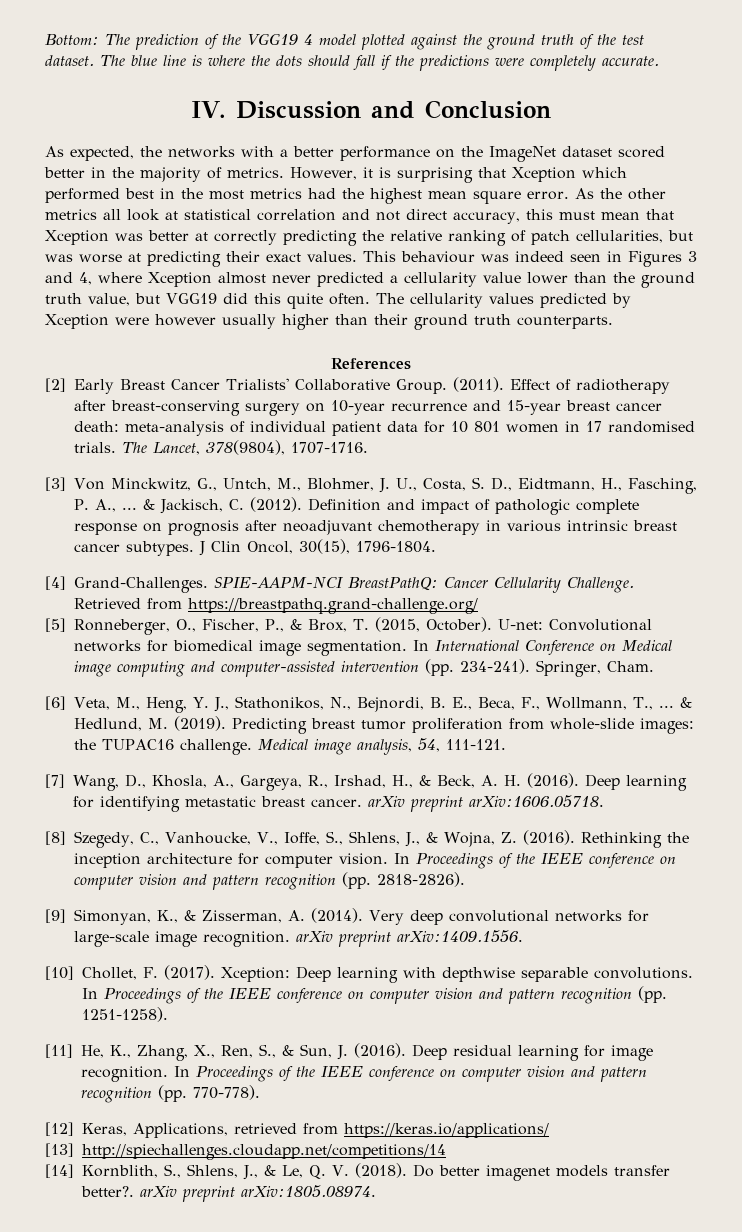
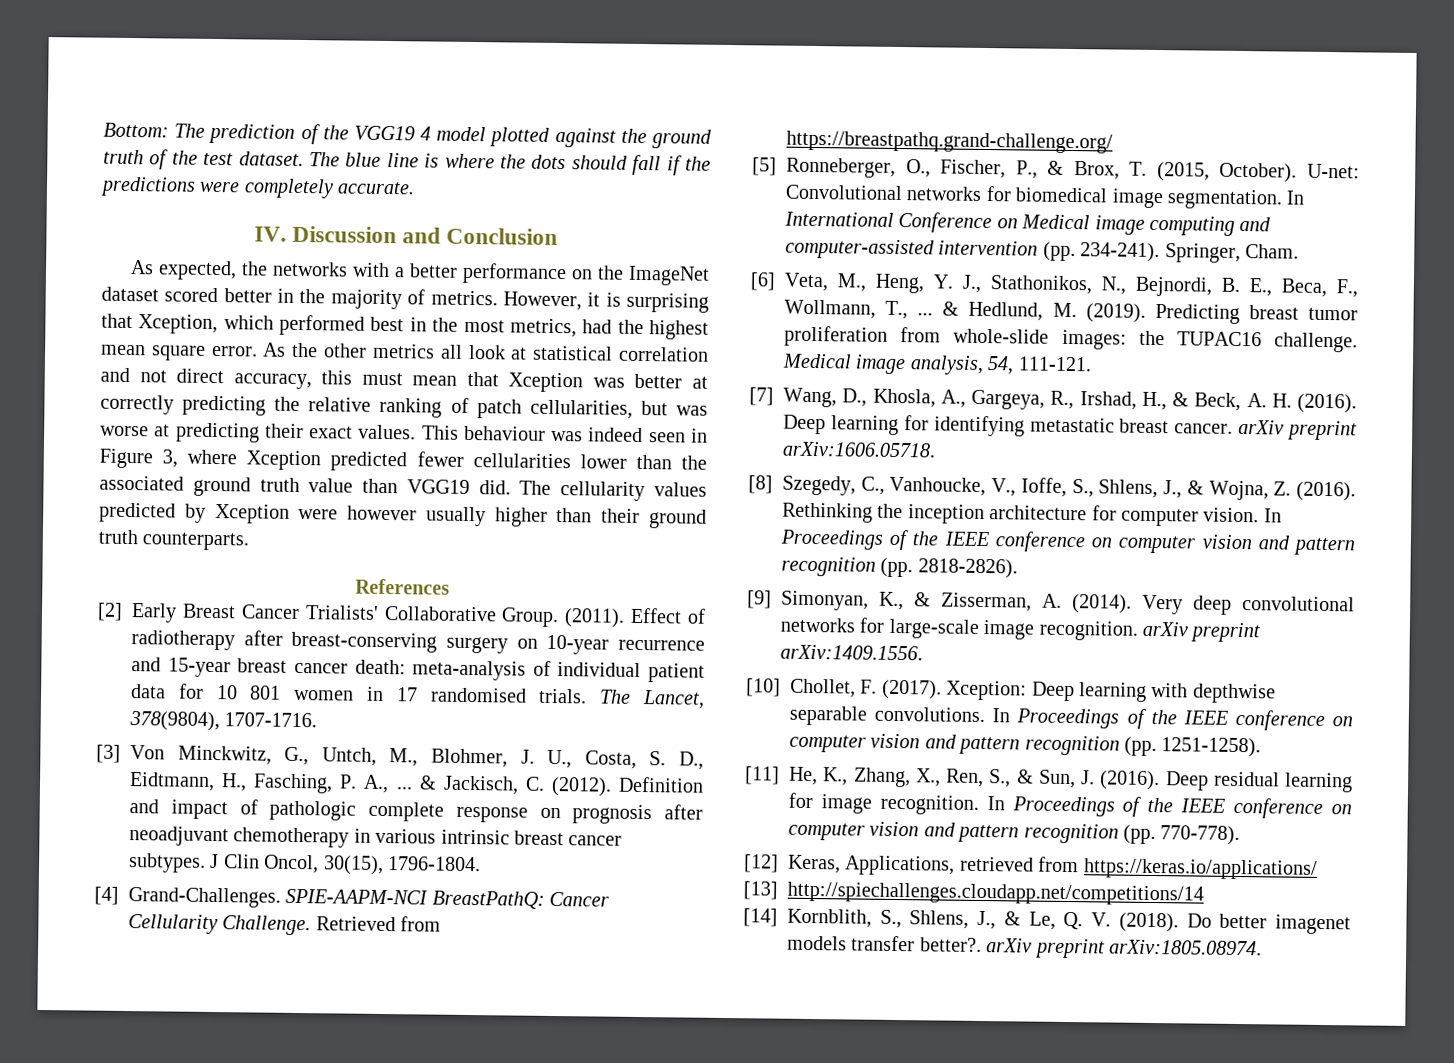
[512,167,576,182] Xception -> [138,314,219,335] Xception,
[250,188,302,199] metrics -> [509,318,577,338] metrics,
[628,251,697,267] [45,272,521,287] Figures 3 and 4, where Xception almost never predicted a cellularity value -> [99,448,571,472] Figure 3, where Xception predicted fewer cellularities
[641,272,695,288] [45,293,370,309] ground truth value, but VGG19 did this quite often. -> [99,475,511,497] associated ground truth value than VGG19 did.

